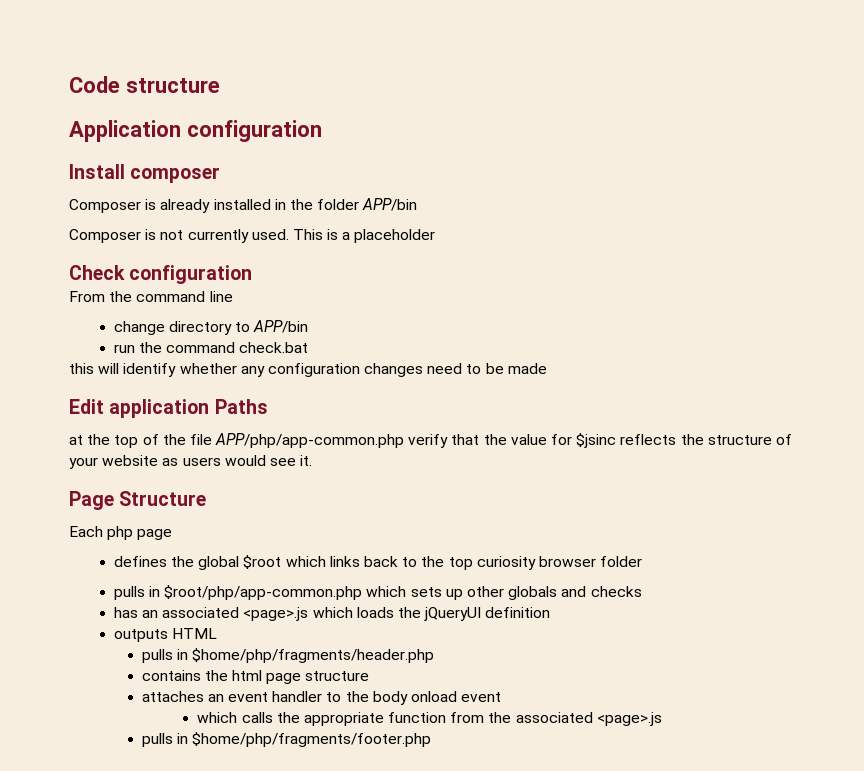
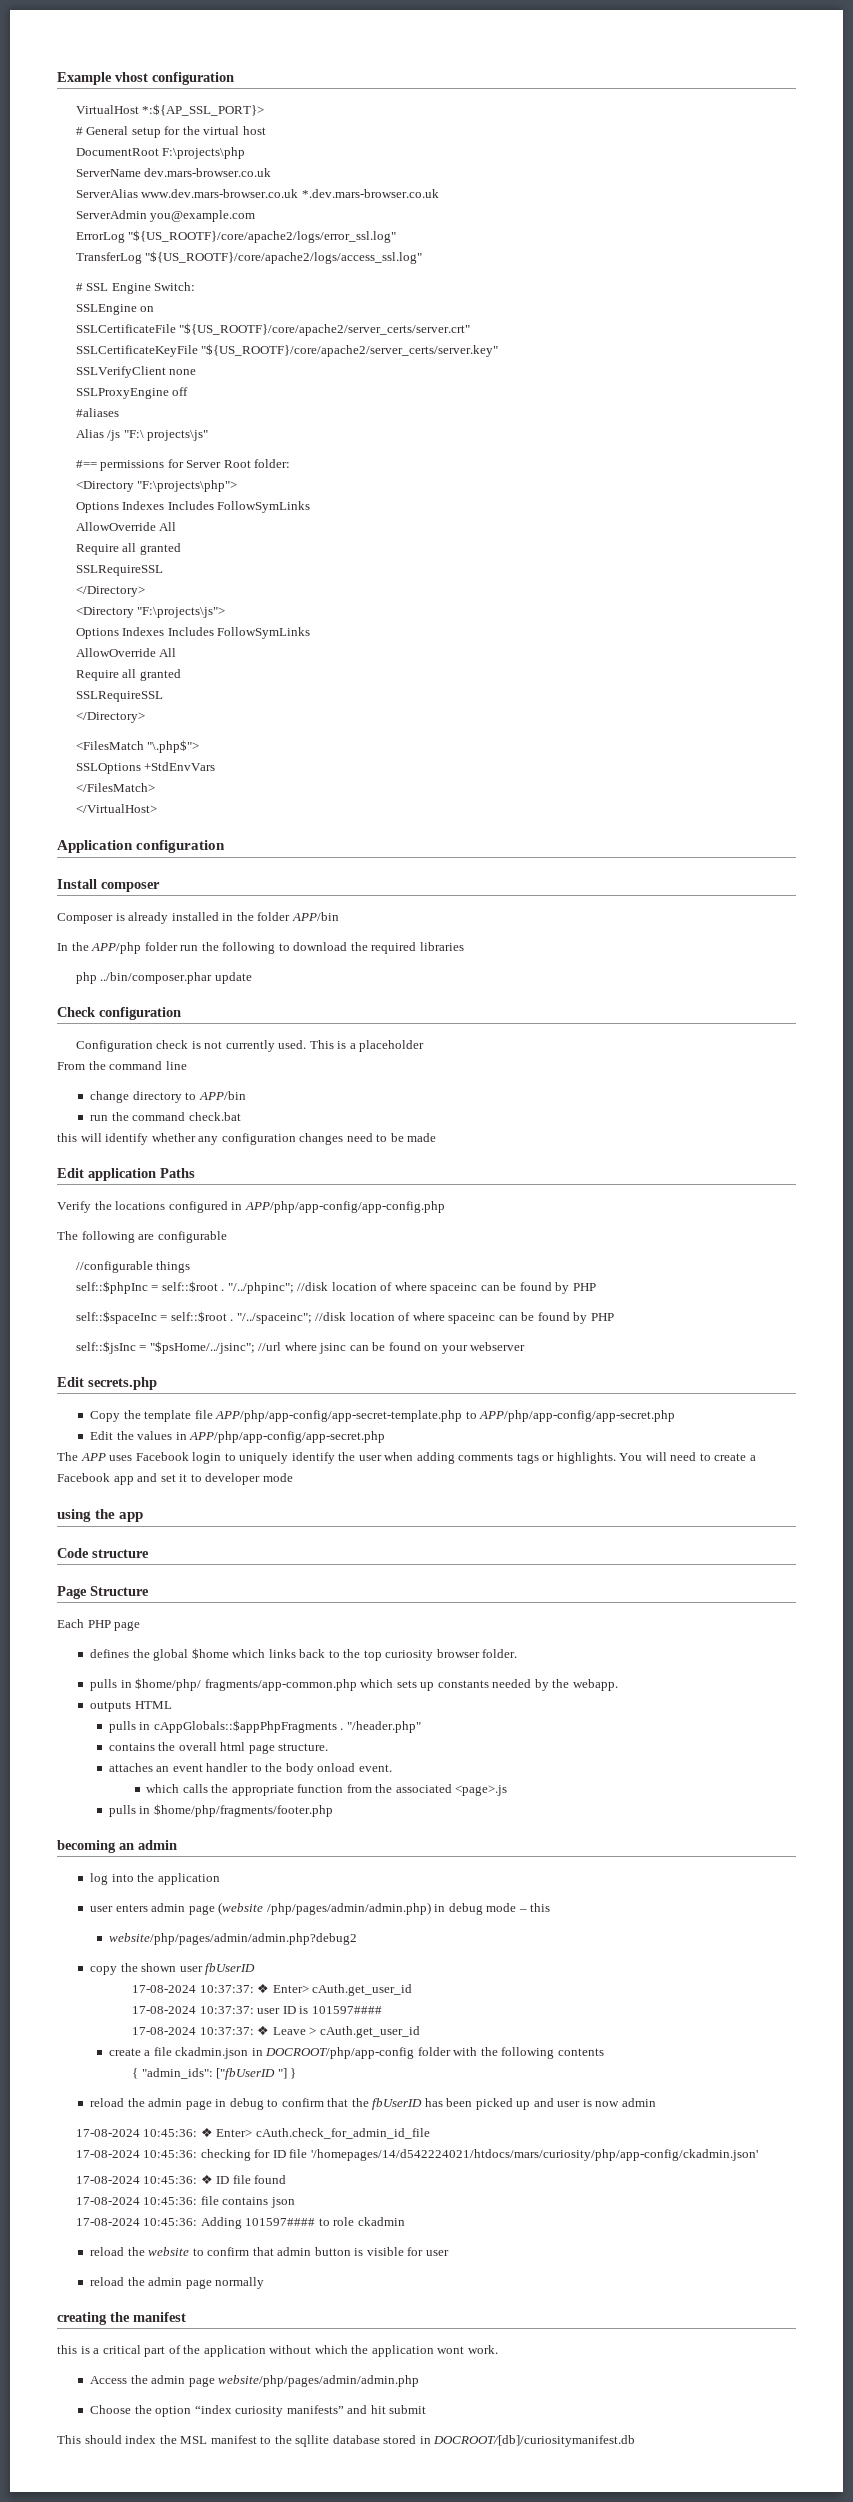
[69,76,220,93] Code structure -> [57,72,234,85] [75,104,265,116] [75,126,266,138] [75,147,246,159] [75,168,272,177] [75,189,439,198] [75,210,256,222] [75,230,397,243] [75,251,423,264] [75,282,196,294] [75,304,155,315] [75,323,471,336] [75,344,499,357] [75,366,197,378] [75,387,189,399] [75,408,119,417] [75,429,209,441] [75,459,291,471] [75,480,238,492] [75,501,311,513] [75,522,177,531] [75,543,181,555] [75,565,163,576] [75,586,145,597] [75,607,226,618] [75,627,311,639] [75,648,177,657] [75,669,181,681] [75,691,163,702] [75,712,145,723] [75,740,200,753] [75,762,216,774] [75,783,155,792] [75,804,157,813] Example vhost configuration // VirtualHost *:${AP_SSL_PORT}> // # General setup for the virtual host // DocumentRoot F:\projects\php // ServerName dev.mars-browser.co.uk // ServerAlias www.dev.mars-browser.co.uk *.dev.mars-browser.co.uk // ServerAdmin you@example.com // ErrorLog "${US_ROOTF}/core/apache2/logs/error_ssl.log" // TransferLog "${US_ROOTF}/core/apache2/logs/access_ssl.log" // # SSL Engine Switch: // SSLEngine on // SSLCertificateFile "${US_ROOTF}/core/apache2/server_certs/server.crt" // SSLCertificateKeyFile "${US_ROOTF}/core/apache2/server_certs/server.key" // SSLVerifyClient none // SSLProxyEngine off // #aliases // Alias /js "F:\ projects\js" // #== permissions for Server Root folder: // <Directory "F:\projects\php"> // Options Indexes Includes FollowSymLinks // AllowOverride All // Require all granted // SSLRequireSSL // </Directory> // <Directory "F:\projects\js"> // Options Indexes Includes FollowSymLinks // AllowOverride All // Require all granted // SSLRequireSSL // </Directory> // <FilesMatch "\.php$"> // SSLOptions +StdEnvVars // </FilesMatch> // </VirtualHost>
[69,229,141,243] Composer -> [57,942,464,954] [75,972,252,984] [57,1007,181,1020] [75,1040,189,1052] In the APP/php folder run the following to download the required libraries // php ../bin/composer.phar update // Check configuration // Configuration check
[69,265,253,284] // Check configuration -> (425, 1046) none
[69,433,792,448] [69,455,313,469] at the top of the file APP/php/app-common.php verify that the value for $jsinc reflects the structure of your website as users would see it. -> [57,1201,445,1213] [57,1231,227,1243] [75,1261,191,1273] [75,1281,596,1294] [75,1311,614,1324] [75,1341,526,1354] [57,1377,157,1390] [90,1410,676,1422] [90,1431,386,1443] [57,1452,756,1464] [57,1473,293,1485] [57,1509,144,1522] [57,1548,149,1558] Verify the locations configured in APP/php/app-config/app-config.php // The following are configurable // //configurable things // self::$phpInc = self::$root . "/../phpinc"; //disk location of where spaceinc can be found by PHP // self::$spaceInc = self::$root . "/../spaceinc"; //disk location of where spaceinc can be found by PHP // self::$jsInc = "$psHome/../jsinc"; //url where jsinc can be found on your webserver // Edit secrets.php // Copy the template file APP/php/app-config/app-secret-template.php to APP/php/app-config/app-secret.php // Edit the values in APP/php/app-config/app-secret.php // The APP uses Facebook login to uniquely identify the user when adding comments tags or highlights. You will need to create a Facebook app and set it to developer mode // using the app // Code structure
[107,526,134,540] php -> [87,1620,111,1628] PHP
[243,555,282,569] $root -> [191,1648,229,1659] $home
[600,556,643,567] [113,585,363,600] folder // pulls in $root/php/app-common.php -> [482,1649,518,1658] [90,1678,357,1691] folder. // pulls in $home/php/ fragments/app-common.php
[466,586,642,600] [113,607,551,621] other globals and checks // has an associated <page>.js which loads the jQueryUI definition -> [437,1679,618,1691] constants needed by the webapp.
[192,648,435,663] $home/php/fragments/header.php -> [153,1720,421,1733] cAppGlobals::$appPhpFragments . "/header.php"
(228, 675) none -> [178,1742,217,1751] overall
[305,671,370,681] structure -> [278,1743,329,1751] structure.
[461,692,502,702] event -> [358,1764,392,1772] event.
(432, 739) none -> [57,1840,177,1853] [90,1873,220,1885] [90,1902,551,1915] [108,1933,357,1945] [90,1963,256,1975] [132,1984,413,1996] [132,2006,382,2014] [132,2026,420,2038] [108,2047,604,2059] [132,2068,297,2080] [90,2098,656,2110] [75,2128,430,2139] [75,2149,758,2161] [75,2175,287,2184] [75,2196,295,2208] [75,2217,405,2229] [90,2247,449,2256] [90,2277,265,2289] [57,2312,186,2325] [57,2345,498,2357] [90,2375,420,2387] [90,2405,427,2417] [57,2435,636,2447] // becoming an admin // log into the application // user enters admin page (website /php/pages/admin/admin.php) in debug mode – this // website/php/pages/admin/admin.php?debug2 // copy the shown user fbUserID // 17-08-2024 10:37:37: ❖ Enter> cAuth.get_user_id // 17-08-2024 10:37:37: user ID is 101597#### // 17-08-2024 10:37:37: ❖ Leave > cAuth.get_user_id // create a file ckadmin.json in DOCROOT/php/app-config folder with the following contents // { "admin_ids": ["fbUserID "] } // reload the admin page in debug to confirm that the fbUserID has been picked up and user is now admin // 17-08-2024 10:45:36: ❖ Enter> cAuth.check_for_admin_id_file // 17-08-2024 10:45:36: checking for ID file '/homepages/14/d542224021/htdocs/mars/curiosity/php/app-config/ckadmin.json' // 17-08-2024 10:45:36: ❖ ID file found // 17-08-2024 10:45:36: file contains json // 17-08-2024 10:45:36: Adding 101597#### to role ckadmin // reload the website to confirm that admin button is visible for user // reload the admin page normally // creating the manifest // this is a critical part of the application without which the application wont work. // Access the admin page website/php/pages/admin/admin.php // Choose the option “index curiosity manifests” and hit submit // This should index the MSL manifest to the sqllite database stored in DOCROOT/[db]/curiositymanifest.db

